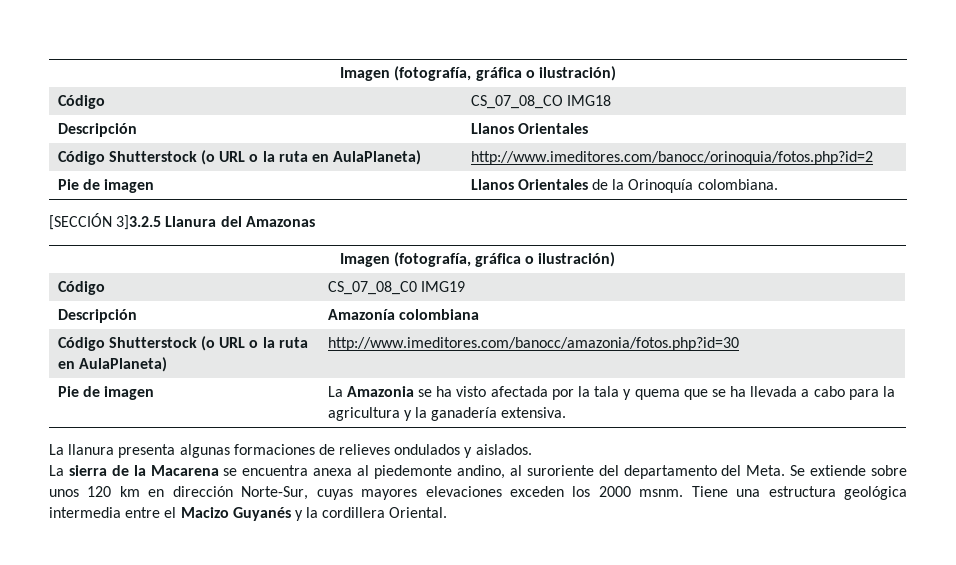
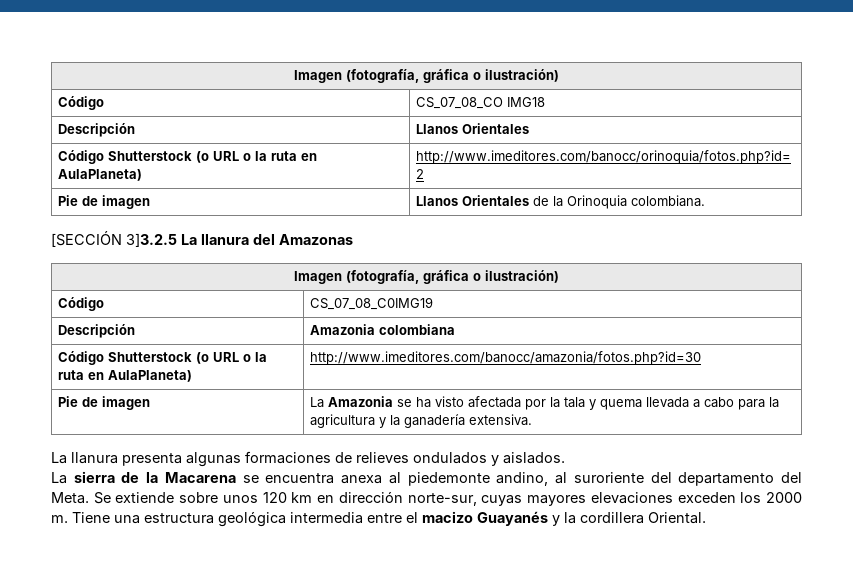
[628,179,694,193] Orinoquía -> [567,195,628,209] Orinoquia
[165,216,217,227] Llanura -> [181,234,249,245] La llanura
[327,281,465,295] [57,309,137,323] [327,309,395,320] CS_07_08_C0 IMG19 // Descripción | Amazonía -> [310,297,434,310] [58,324,136,338] [310,324,376,335] CS_07_08_C0IMG19 // Descripción | Amazonia
[683,386,747,400] que se ha -> (643, 404) none
[241,486,309,500] Norte-Sur, -> [407,493,477,506] norte-sur,
[639,489,684,497] msnm. -> [51,515,68,523] m.
[180,507,291,521] Macizo Guyanés -> [422,511,548,526] macizo Guayanés

